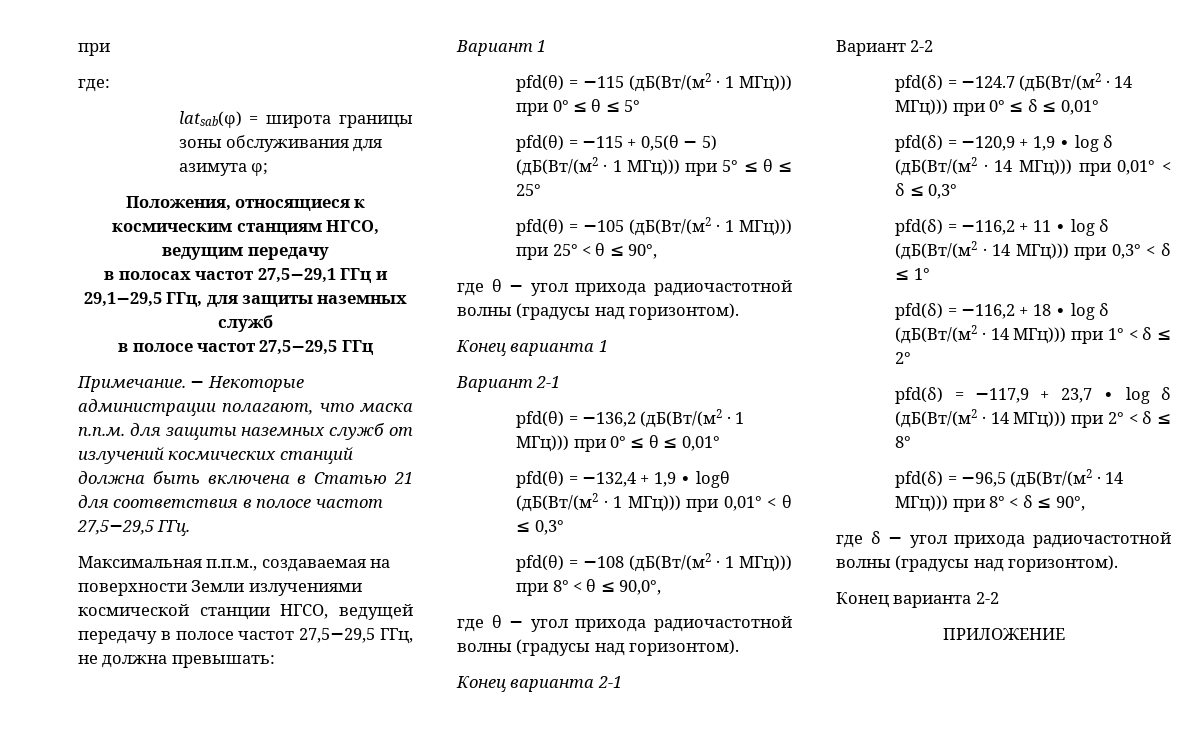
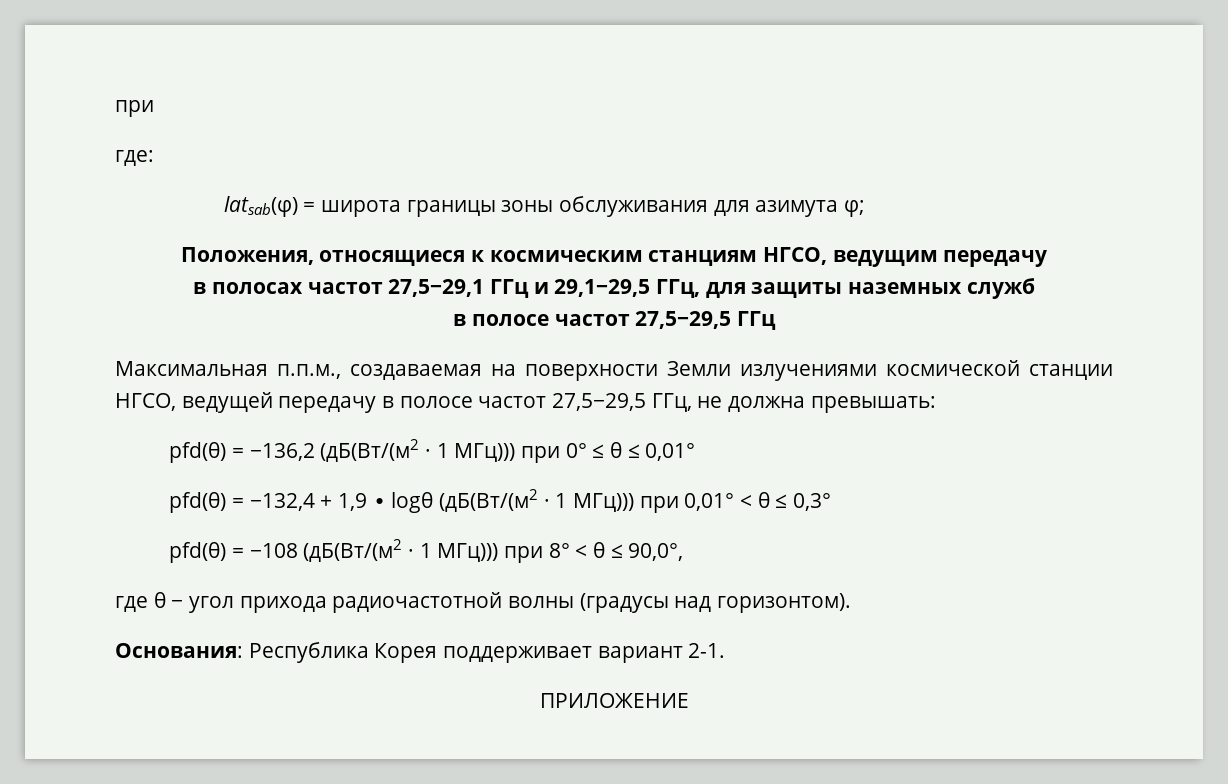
[77,376,304,392] [78,399,413,416] [78,423,414,440] [78,447,353,464] [78,471,414,484] [78,495,383,508] [77,520,191,536] // Примечание. − Некоторые администрации полагают, что маска п.п.м. для защиты наземных служб от излучений космических станций должна быть включена в Статью 21 для соответствия в полосе частот 27,5−29,5 ГГц. -> (776, 320) none
[456,40,547,56] [516,73,792,92] [516,99,641,116] [516,135,717,152] [516,157,792,176] [516,184,542,196] [516,217,792,236] [516,243,658,260] [457,279,792,296] [457,303,740,320] [456,340,608,356] [456,376,561,392] // Вариант 1 // pfd(θ) = −115 (дБ(Вт/(м2 · 1 МГц))) при 0° ≤ θ ≤ 5° // pfd(θ) = −115 + 0,5(θ − 5) (дБ(Вт/(м2 · 1 МГц))) при 5° ≤ θ ≤ 25° // pfd(θ) = −105 (дБ(Вт/(м2 · 1 МГц))) при 25° < θ ≤ 90°, // где θ − угол прихода радиочастотной волны (градусы над горизонтом). // Конец варианта 1 // Вариант 2-1 -> (936, 404) none
[456,676,622,692] [836,40,934,56] [895,73,1133,92] [895,99,1099,116] [895,135,1114,152] [895,157,1171,176] [895,183,957,199] [895,219,1110,236] [895,241,1171,260] [895,268,930,280] [895,303,1110,320] [895,325,1171,344] [895,352,912,364] [895,387,1171,404] [895,409,1171,428] [895,436,912,448] [895,469,1124,488] [895,495,1085,512] [836,531,1171,548] [836,555,1119,572] [836,592,999,608] Конец варианта 2-1 // Вариант 2-2 // pfd(δ) = −124.7 (дБ(Вт/(м2 · 14 МГц))) при 0° ≤ δ ≤ 0,01° // pfd(δ) = −120,9 + 1,9 ∙ log δ (дБ(Вт/(м2 · 14 МГц))) при 0,01° < δ ≤ 0,3° // pfd(δ) = −116,2 + 11 ∙ log δ (дБ(Вт/(м2 · 14 МГц))) при 0,3° < δ ≤ 1° // pfd(δ) = −116,2 + 18 ∙ log δ (дБ(Вт/(м2 · 14 МГц))) при 1° < δ ≤ 2° // pfd(δ) = −117,9 + 23,7 ∙ log δ (дБ(Вт/(м2 · 14 МГц))) при 2° < δ ≤ 8° // pfd(δ) = −96,5 (дБ(Вт/(м2 · 14 МГц))) при 8° < δ ≤ 90°, // где δ − угол прихода радиочастотной волны (градусы над горизонтом). // Конец варианта 2-2 -> [115,642,726,663] Основания: Республика Корея поддерживает вариант 2-1.

